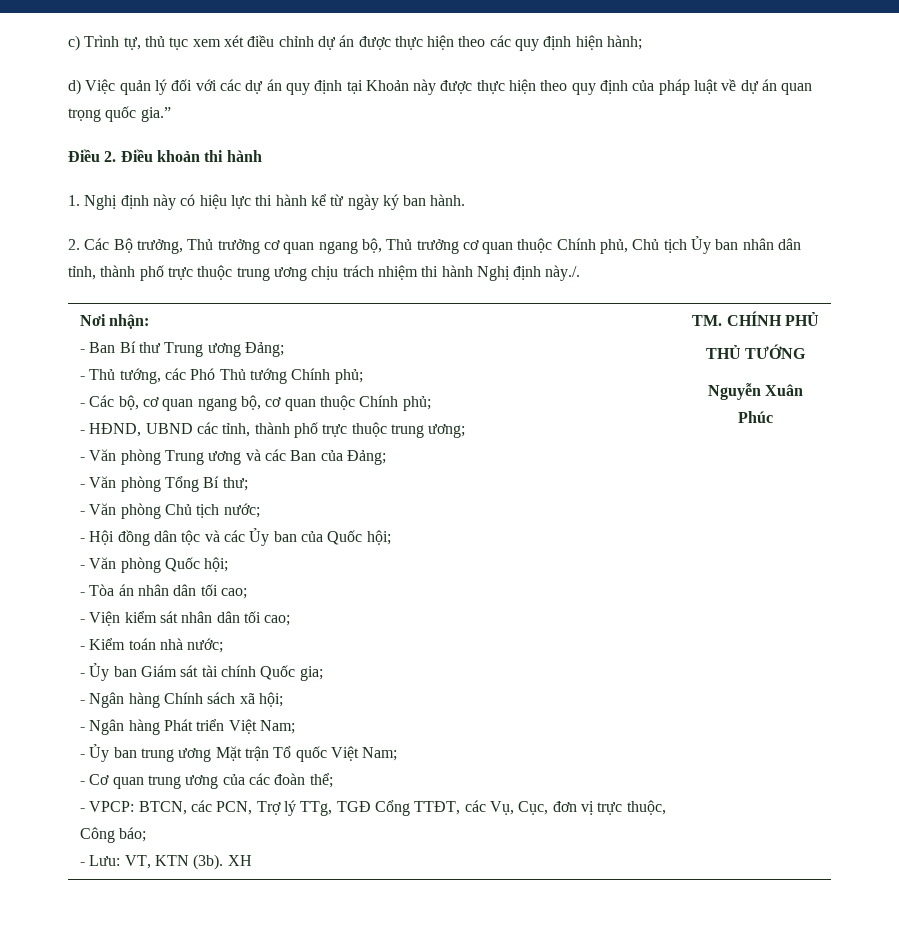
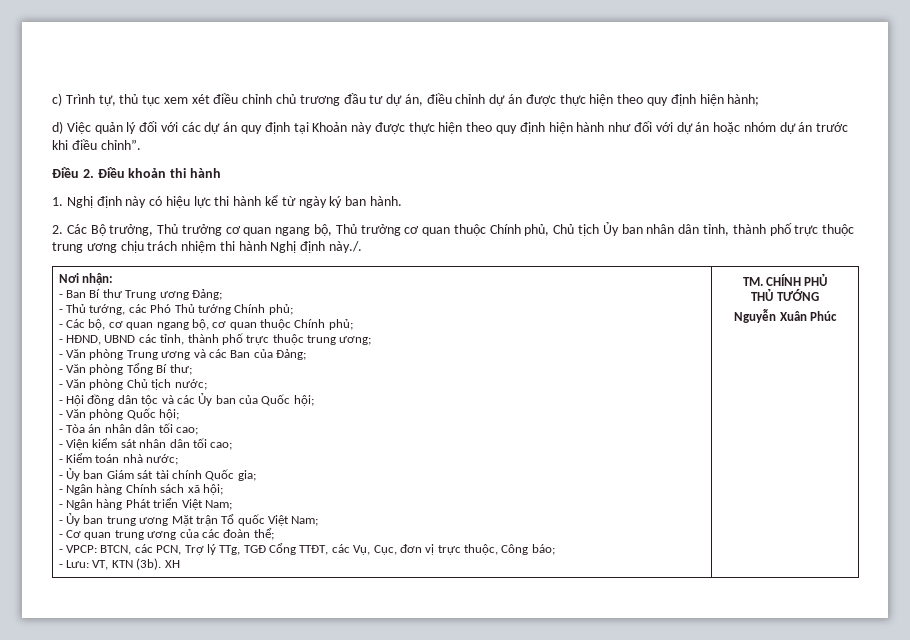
(314, 41) none -> [276,93,486,106] chủ trương đầu tư dự án, điều chỉnh
[489,35,511,47] các -> (644, 99) none
[632,79,813,95] [68,106,171,122] của pháp luật về dự án quan trọng quốc gia.” -> [548,121,849,134] [52,139,141,150] hiện hành như đối với dự án hoặc nhóm dự án trước khi điều chỉnh”.

